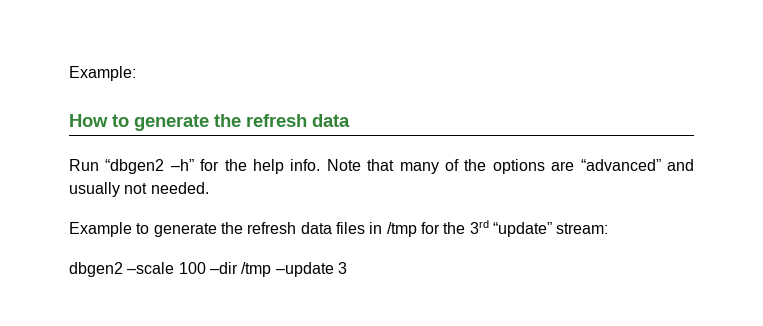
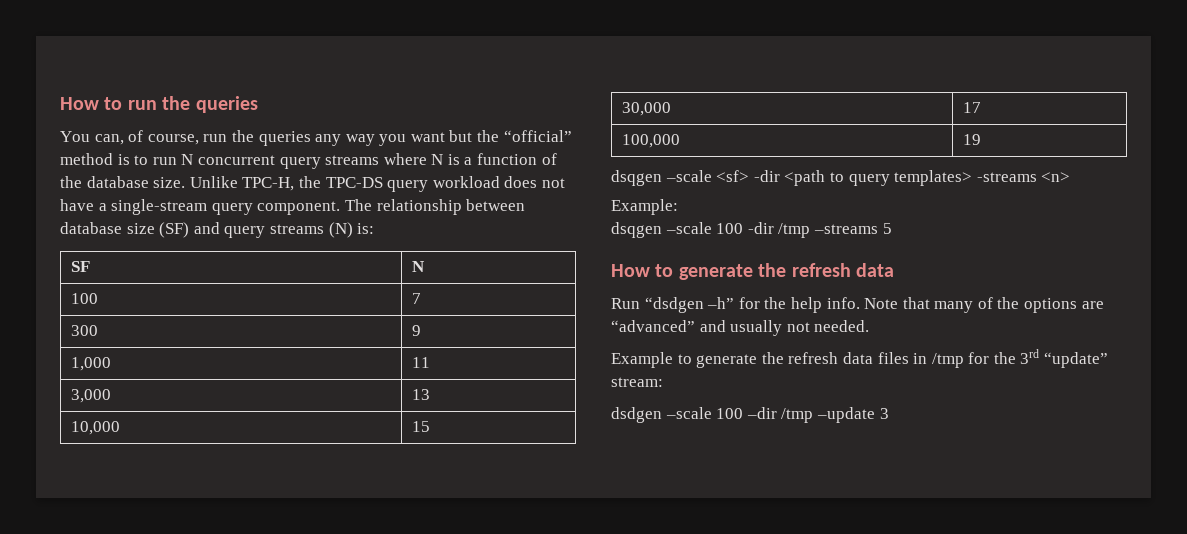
[69,66,136,81] Example: -> [60,96,258,113] [60,130,572,146] [60,153,557,169] [60,176,565,192] [60,199,526,215] [60,222,375,238] [71,261,91,272] [412,261,426,272] [71,293,99,304] [412,293,422,304] [71,325,99,336] [412,325,422,336] [71,357,112,371] [412,357,431,368] [71,389,112,403] [412,389,431,400] [71,421,121,435] [412,421,431,432] [622,102,672,116] [963,102,982,113] [622,134,681,148] [963,134,982,145] [611,170,1071,186] [611,199,678,215] [611,222,892,238] How to run the queries // You can, of course, run the queries any way you want but the “official” method is to run N concurrent query streams where N is a function of the database size. Unlike TPC-H, the TPC-DS query workload does not have a single-stream query component. The relationship between database size (SF) and query streams (N) is: // SF | N // 100 | 7 // 300 | 9 // 1,000 | 11 // 3,000 | 13 // 10,000 | 15 // 30,000 | 17 // 100,000 | 19 // dsqgen –scale <sf> -dir <path to query templates> -streams <n> // Example: // dsqgen –scale 100 -dir /tmp –streams 5
[105,159,165,174] “dbgen2 -> [644,297,704,313] “dsdgen
[69,262,123,277] dbgen2 -> [611,407,662,423] dsdgen

